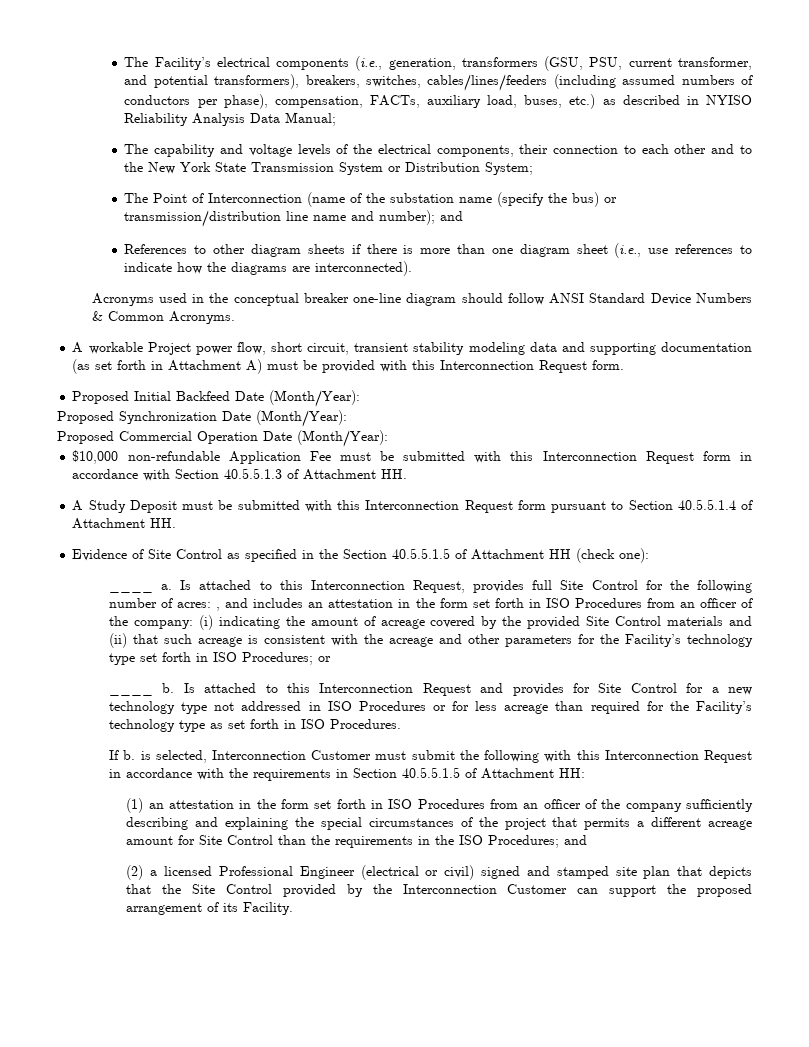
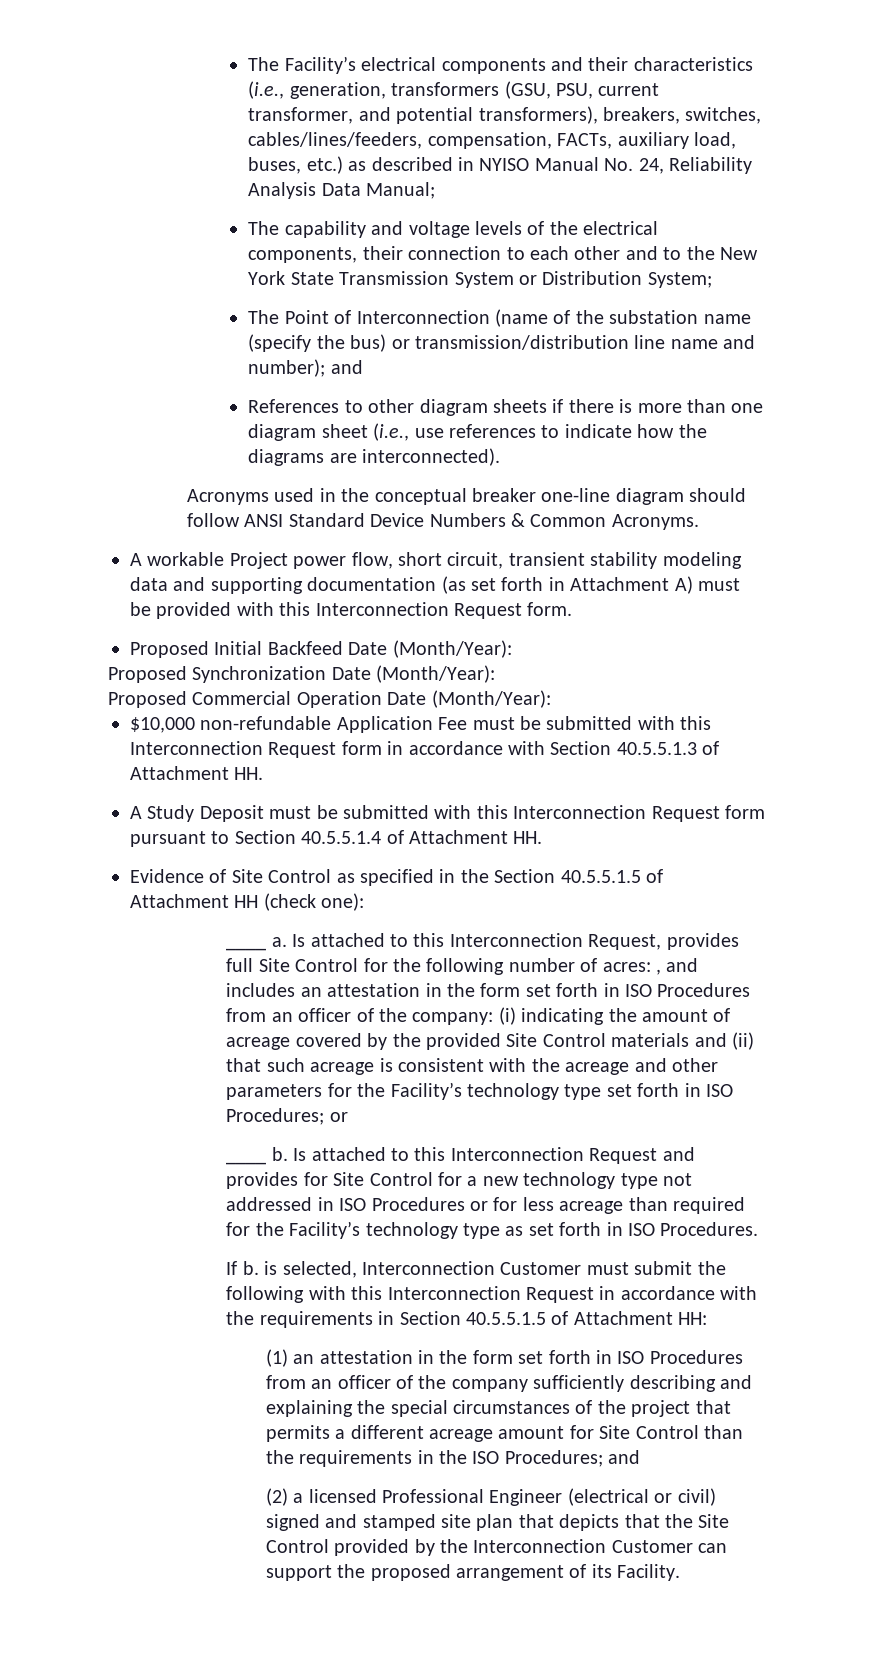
(350, 64) none -> [550,57,753,71] and their characteristics
[427,74,753,91] [124,94,268,109] cables/lines/feeders (including assumed numbers of conductors per phase), -> [248,132,423,149] cables/lines/feeders,
(753, 100) none -> [534,157,664,174] Manual No. 24,

